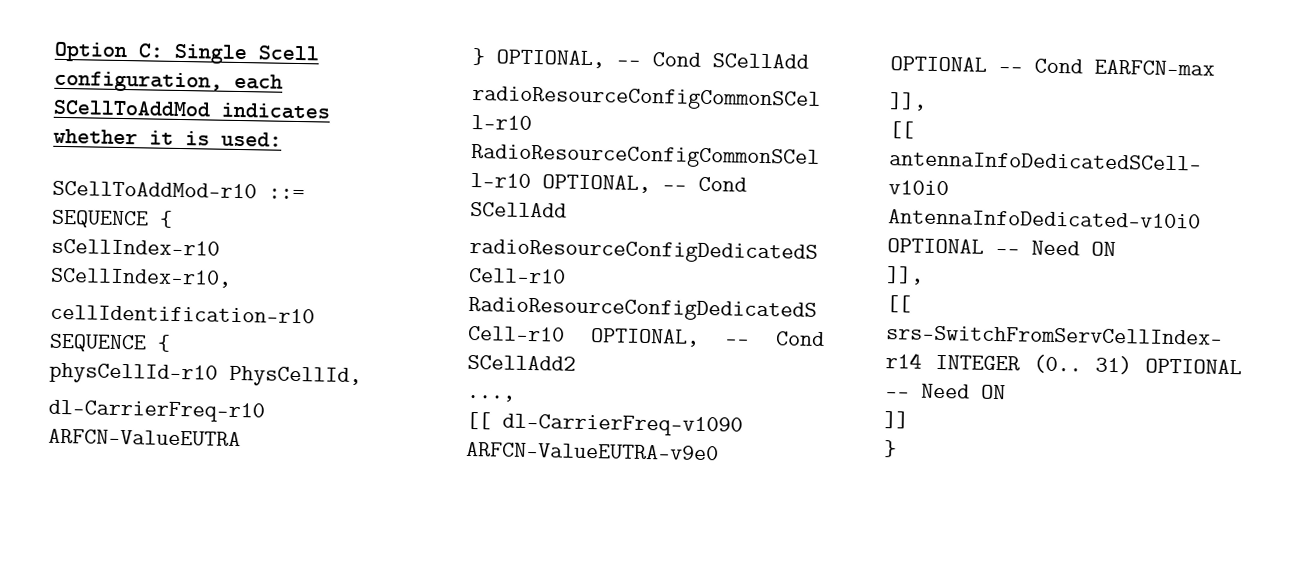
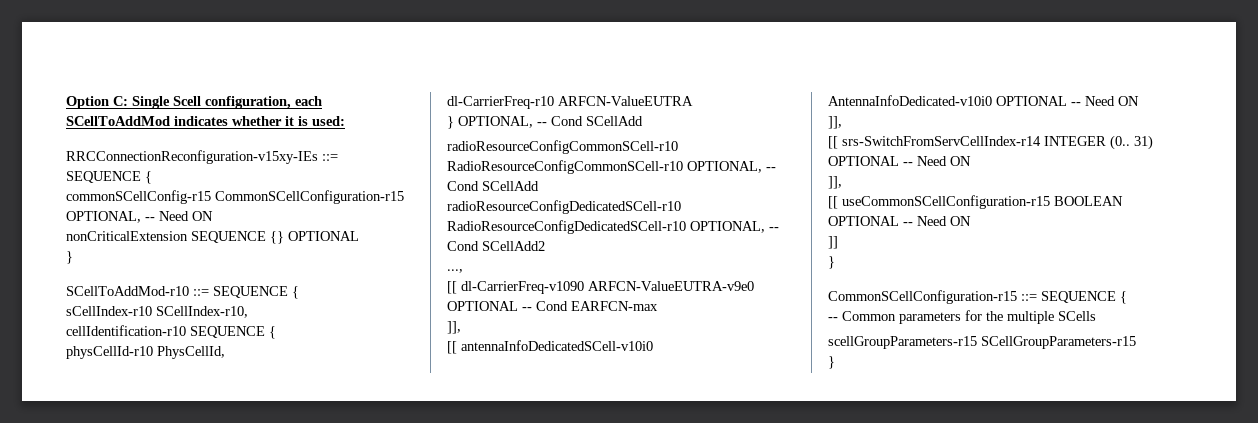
(282, 139) none -> [66,150,338,164] [66,171,152,184] [66,190,404,204] [66,211,213,223] [66,231,359,244] [66,251,73,264] // RRCConnectionReconfiguration-v15xy-IEs ::= SEQUENCE { // commonSCellConfig-r15 CommonSCellConfiguration-r15 OPTIONAL, -- Need ON // nonCriticalExtension SEQUENCE {} OPTIONAL // }
[884,411,909,429] ]] -> [828,176,842,189] [828,195,1123,209] [828,216,971,226] [828,236,838,249] [828,256,835,269] [828,290,1127,304] [828,310,1096,324] [828,336,1136,349] ]], // [[ useCommonSCellConfiguration-r15 BOOLEAN OPTIONAL -- Need ON // ]] // } // CommonSCellConfiguration-r15 ::= SEQUENCE { // -- Common parameters for the multiple SCells // scellGroupParameters-r15 SCellGroupParameters-r15

